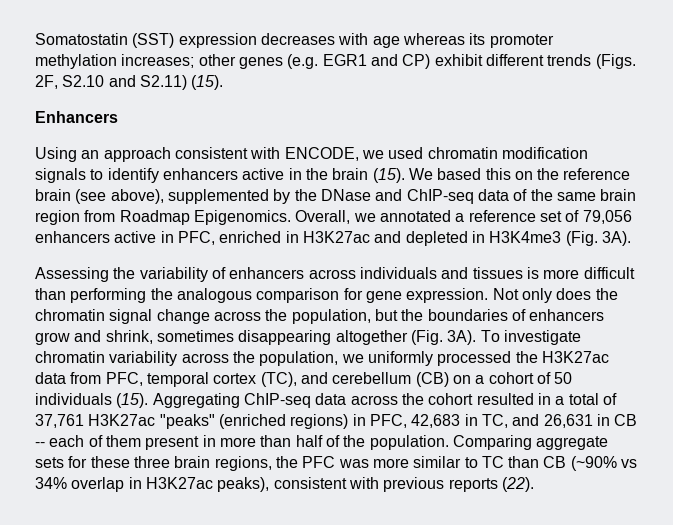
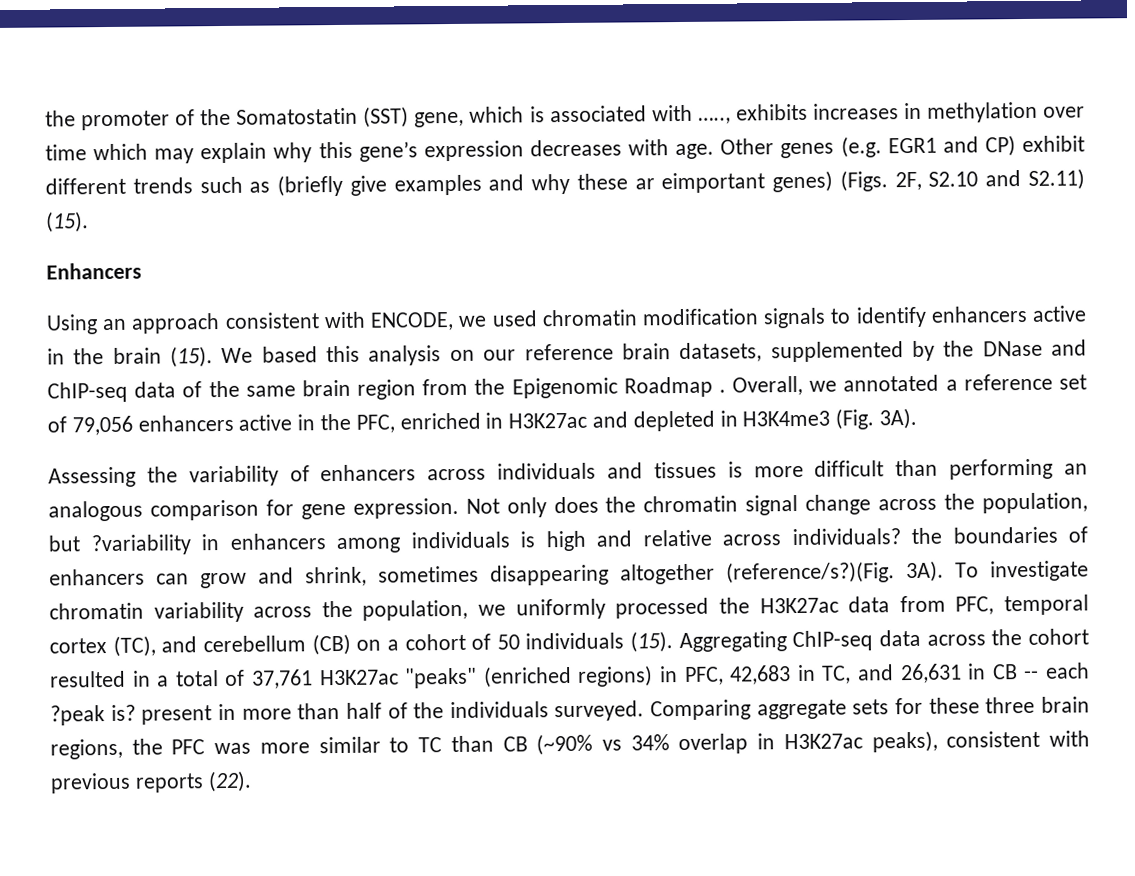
[35,33,554,48] [35,54,236,69] Somatostatin (SST) expression decreases with age whereas its promoter methylation increases; other -> [45,101,1085,131] [45,138,775,164] the promoter of the Somatostatin (SST) gene, which is associated with ….., exhibits increases in methylation over time which may explain why this gene’s expression decreases with age. Other
(592, 60) none -> [199,170,834,197] such as (briefly give examples and why these ar eimportant genes)
[514,168,631,180] [35,189,164,204] on the reference brain (see above), -> [368,342,763,366] analysis on our reference brain datasets,
[119,210,291,225] Roadmap Epigenomics. -> [474,376,726,399] the Epigenomic Roadmap .
(174, 237) none -> [320,413,352,431] the
[150,288,173,300] the -> [1064,463,1089,475] an
(398, 315) none -> [90,528,901,556] ?variability in enhancers among individuals is high and relative across individuals?
(605, 315) none -> [156,573,189,585] can
[410,330,443,345] (Fig. -> [726,561,895,584] (reference/s?)(Fig.
[88,435,141,447] of them -> [50,704,136,726] ?peak is?
[369,435,449,450] population. -> [449,700,645,722] individuals surveyed.

